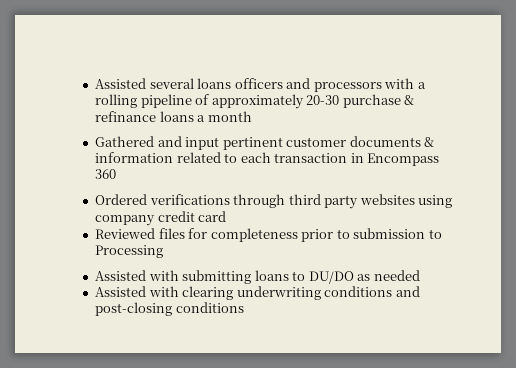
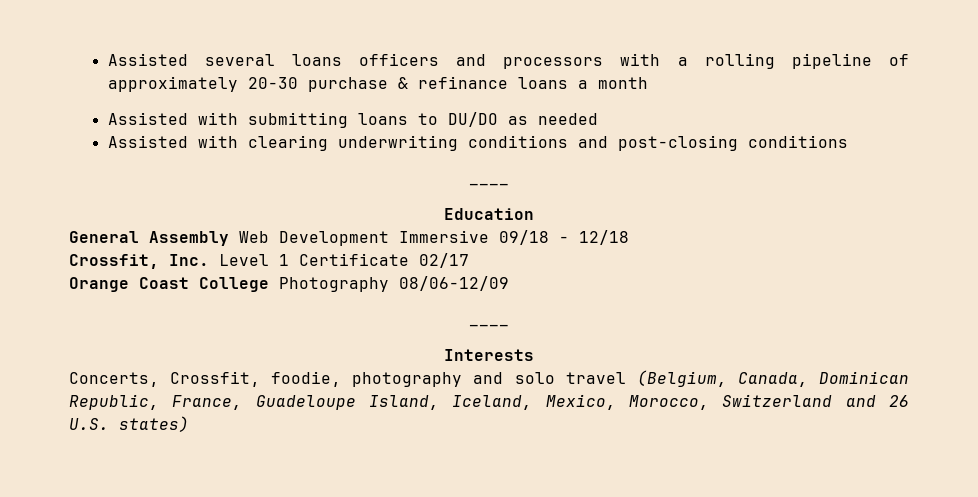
[95,136,435,150] [95,152,440,166] [95,169,117,179] [95,194,453,209] [95,211,227,226] [95,228,442,242] [95,245,164,258] // Gathered and input pertinent customer documents & information related to each transaction in Encompass 360 // Ordered verifications through third party websites using company credit card // Reviewed files for completeness prior to submission to Processing -> (648, 83) none
(244, 307) none -> [469,183,509,186] [444,208,534,220] [69,230,629,246] [69,253,469,269] [69,276,509,292] [469,324,509,327] [444,349,534,361] [69,370,909,387] [69,394,909,410] [69,416,189,432] // ____ // Education // General Assembly Web Development Immersive 09/18 - 12/18 // Crossfit, Inc. Level 1 Certificate 02/17 // Orange Coast College Photography 08/06-12/09 // ____ // Interests // Concerts, Crossfit, foodie, photography and solo travel (Belgium, Canada, Dominican Republic, France, Guadeloupe Island, Iceland, Mexico, Morocco, Switzerland and 26 U.S. states)

